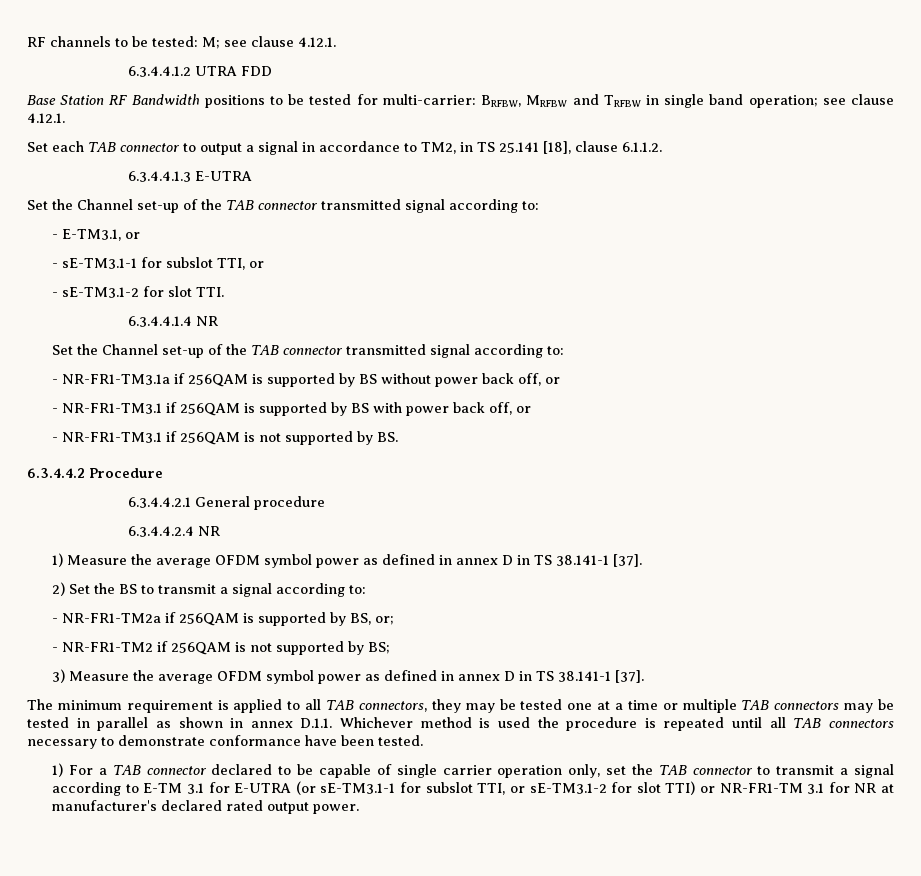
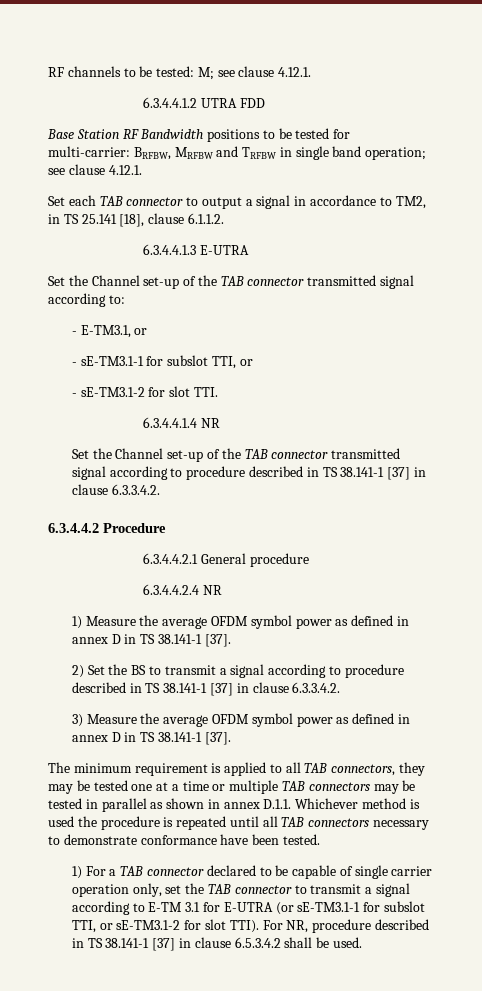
[547,346,565,355] [52,373,561,387] [52,402,532,416] [52,431,399,445] to: // - NR-FR1-TM3.1a if 256QAM is supported by BS without power back off, or // - NR-FR1-TM3.1 if 256QAM is supported by BS with power back off, or // - NR-FR1-TM3.1 if 256QAM is not supported by BS. -> [170,466,426,480] [71,484,160,495] to procedure described in TS 38.141-1 [37] in clause 6.3.3.4.2.
[349,585,367,594] [52,612,395,626] [52,641,391,655] to: // - NR-FR1-TM2a if 256QAM is supported by BS, or; // - NR-FR1-TM2 if 256QAM is not supported by BS; -> [328,664,404,678] [71,682,341,696] to procedure described in TS 38.141-1 [37] in clause 6.3.3.4.2.
[665,781,894,795] [52,800,360,814] TTI) or NR-FR1-TM 3.1 for NR at manufacturer's declared rated output power. -> [229,919,429,933] [71,937,362,951] TTI). For NR, procedure described in TS 38.141-1 [37] in clause 6.5.3.4.2 shall be used.

